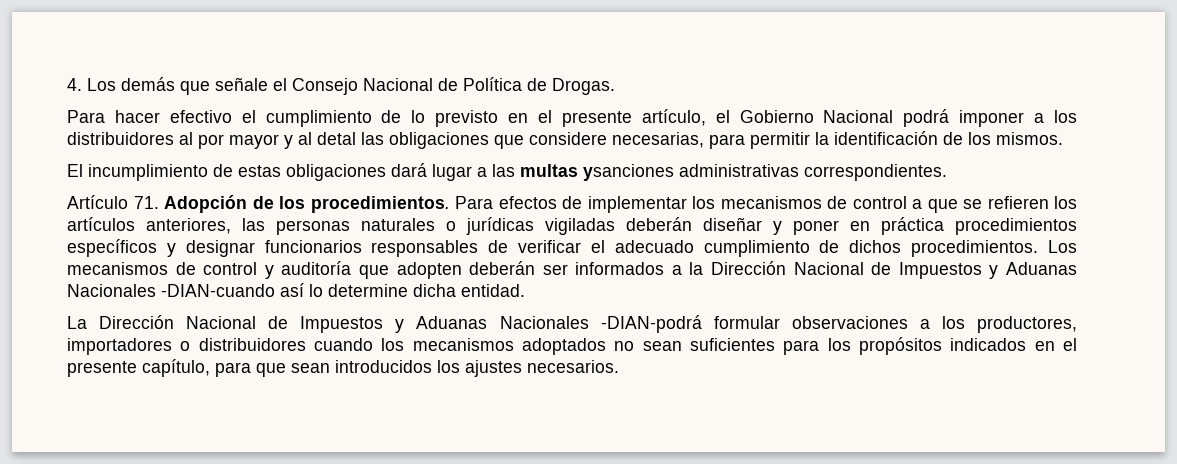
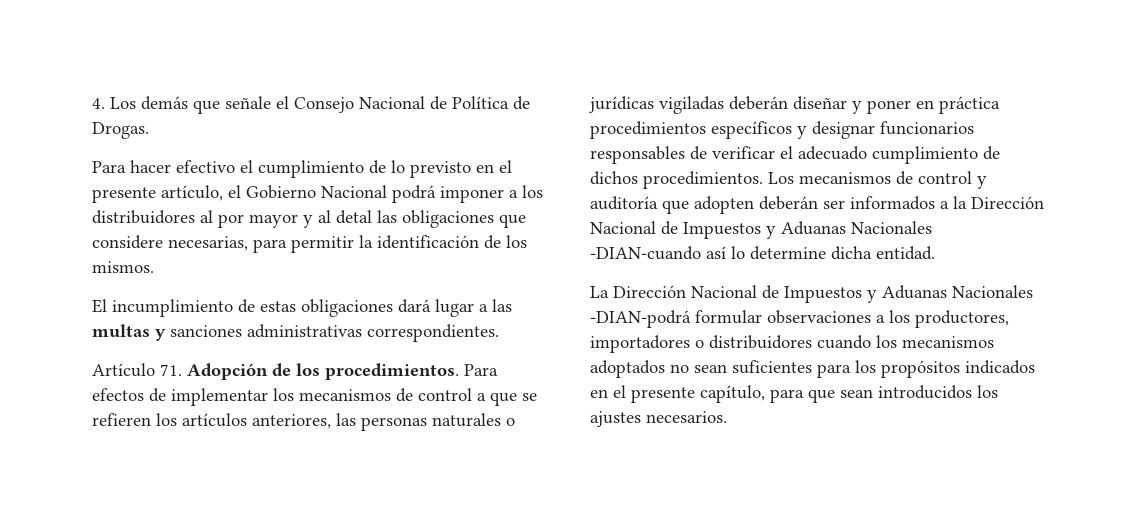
[583,164,674,181] ysanciones -> [155,325,242,341] y sanciones

